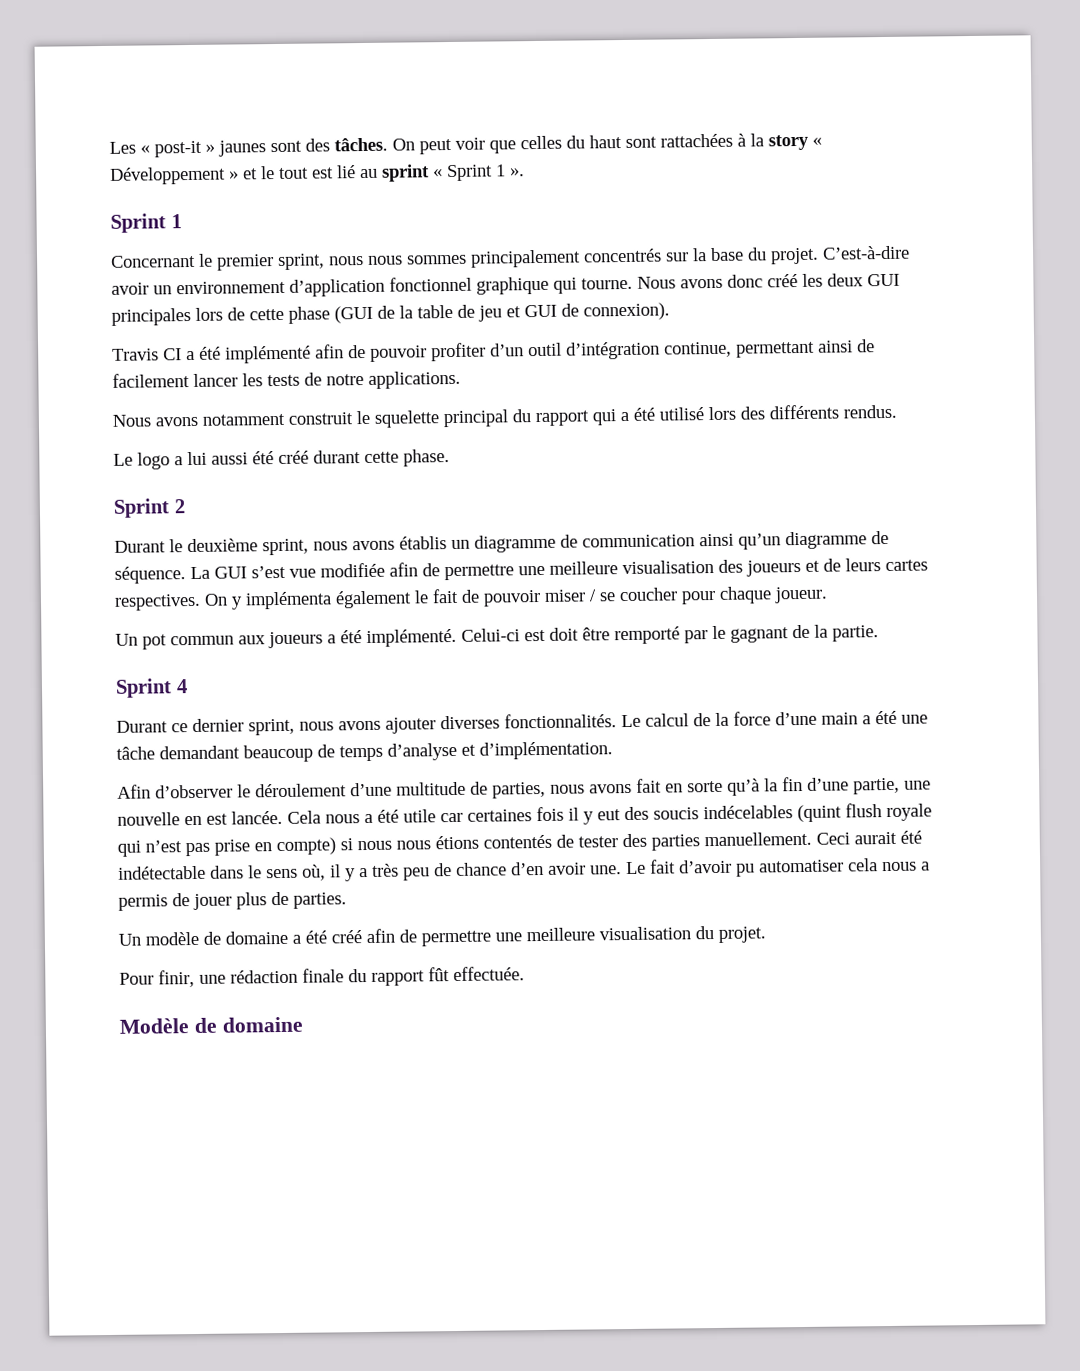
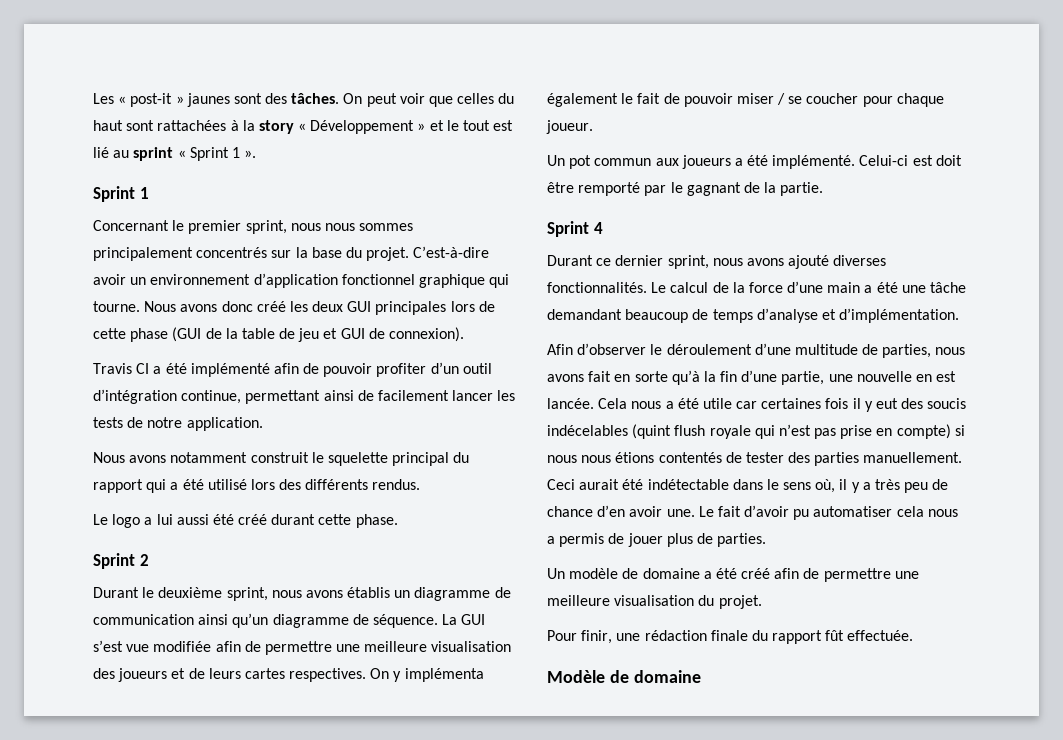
[368,370,461,389] applications. -> [186,417,263,431] application.
[385,717,436,734] ajouter -> [788,255,830,269] ajouté

